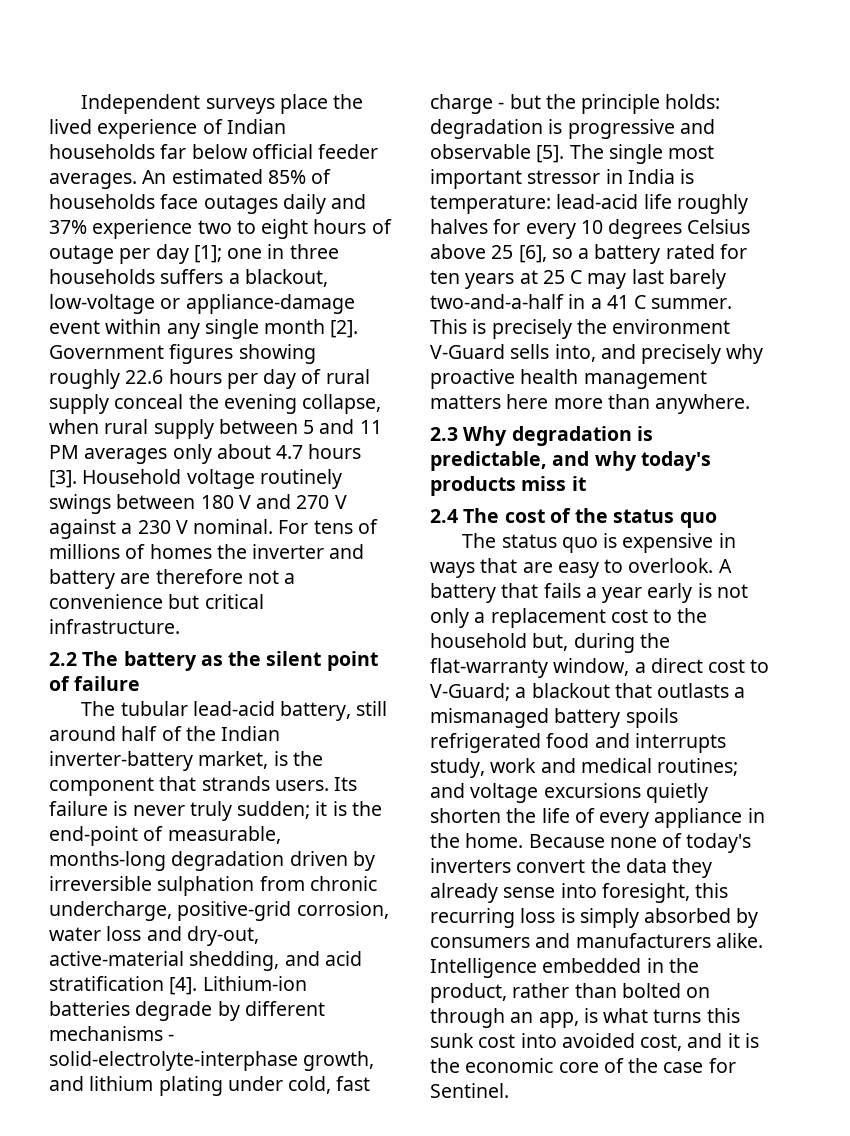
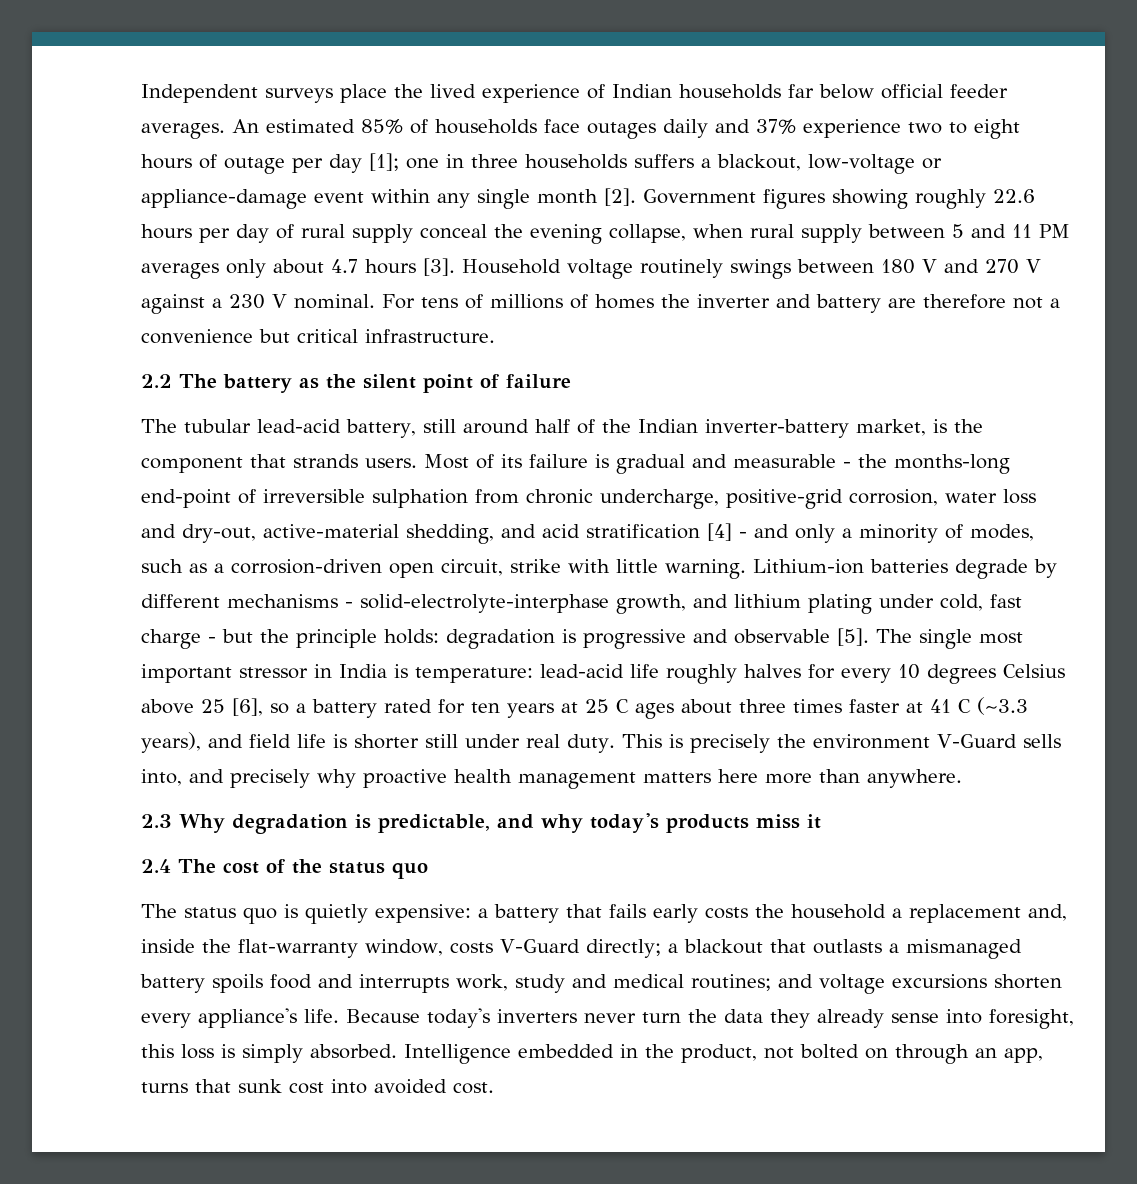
[334,777,358,791] [49,801,382,821] [49,826,281,846] [49,851,375,871] Its failure is never truly sudden; it is the end-point of measurable, months-long degradation driven by -> [424,454,1010,474] [141,489,256,508] Most of its failure is gradual and measurable - the months-long end-point of
[169,977,198,995] [4]. -> [707,523,1034,543] [141,559,746,579] [4] - and only a minority of modes, such as a corrosion-driven open circuit, strike with little warning.
[587,269,726,289] [430,294,733,309] may last barely two-and-a-half in a 41 C summer. -> [635,697,1028,719] [141,732,615,753] ages about three times faster at 41 C (~3.3 years), and field life is shorter still under real duty.
[622,533,736,553] [430,558,732,578] [430,583,748,603] [430,608,708,628] [430,633,670,653] [430,658,770,678] [430,683,510,701] expensive in ways that are easy to overlook. A battery that fails a year early is not only a replacement cost to the household but, during the flat-warranty window, a direct cost to V-Guard; -> [305,904,1067,924] [141,939,661,958] quietly expensive: a battery that fails early costs the household a replacement and, inside the flat-warranty window, costs V-Guard directly;
[430,733,541,753] refrigerated -> (263, 983) none
[430,758,537,778] study, work -> [456,974,565,993] work, study
[645,783,708,803] [430,808,765,828] [430,833,752,853] [430,858,586,873] quietly shorten the life of every appliance in the home. Because none of today's inverters convert -> [994,974,1062,989] [141,1008,681,1028] shorten every appliance's life. Because today's inverters never turn
[430,908,515,928] recurring -> (174, 1051) none
[644,908,759,928] [430,933,763,948] absorbed by consumers and manufacturers alike. -> [310,1044,397,1059] absorbed.
[512,983,617,998] rather than -> [764,1047,794,1059] not
[583,1008,740,1023] [430,1033,759,1051] [430,1058,736,1073] [430,1083,509,1098] is what turns this sunk cost into avoided cost, and it is the economic core of the case for Sentinel. -> [141,1079,494,1094] turns that sunk cost into avoided cost.

